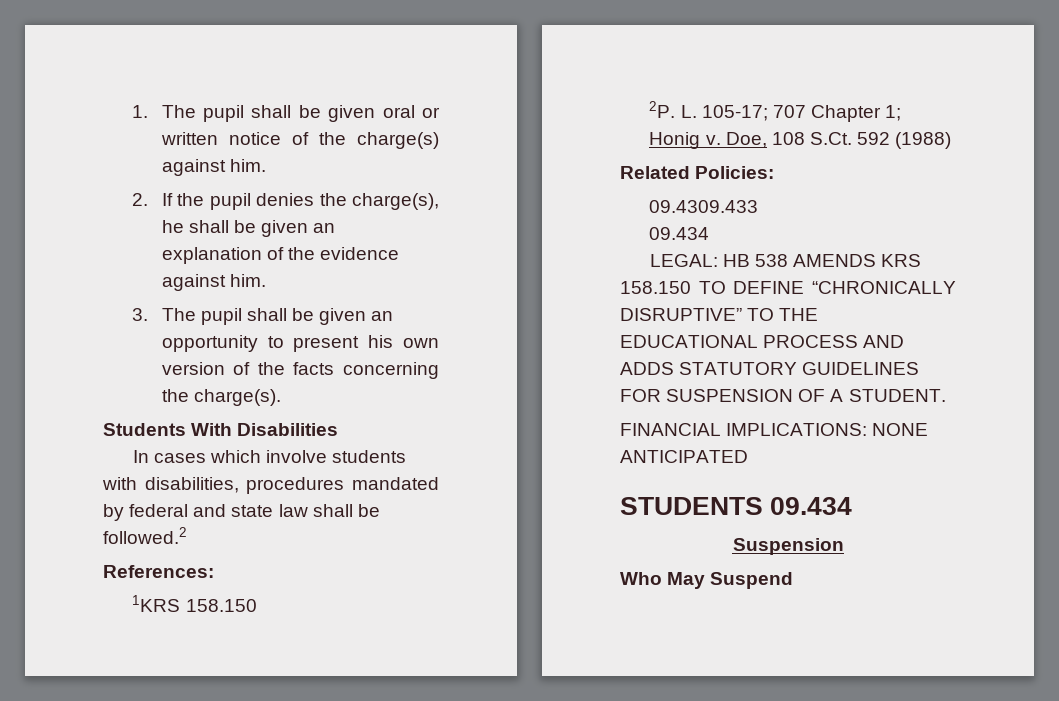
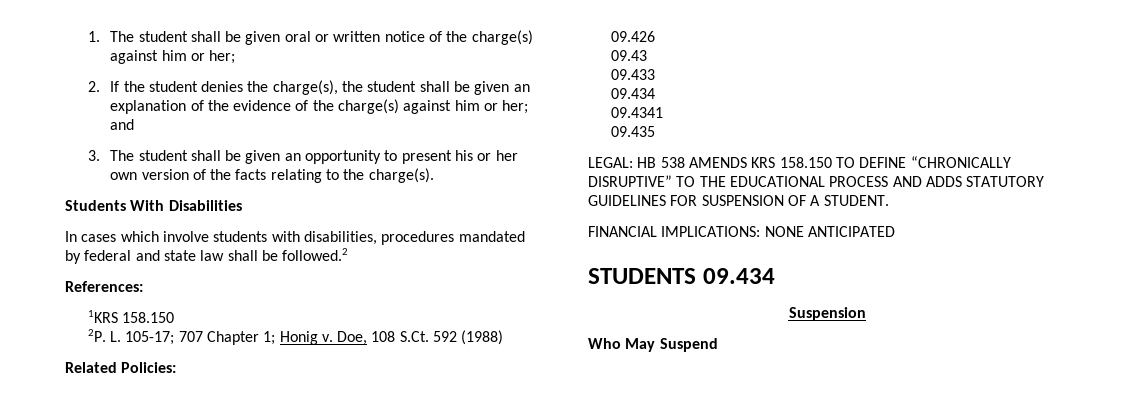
[203,105,245,122] pupil -> [138,31,188,42] student
[229,159,266,172] him. -> [161,50,236,64] him or her;
[209,193,251,210] pupil -> [148,81,198,92] student
[161,220,184,233] he -> [342,81,417,92] the student
[161,274,266,291] against him. -> [295,99,529,114] [110,119,135,130] of the charge(s) against him or her; and
[200,308,242,325] pupil -> [138,150,188,161] student
(394, 341) none -> [477,150,518,161] or her
[343,362,440,379] concerning -> [270,169,340,183] relating to
[649,200,759,213] [649,227,710,240] 09.4309.433 // 09.434 -> [610,31,655,42] [610,50,647,61] [610,69,655,80] [610,88,655,99] [610,107,663,118] [610,126,655,137] 09.426 // 09.43 // 09.433 // 09.434 // 09.4341 // 09.435

